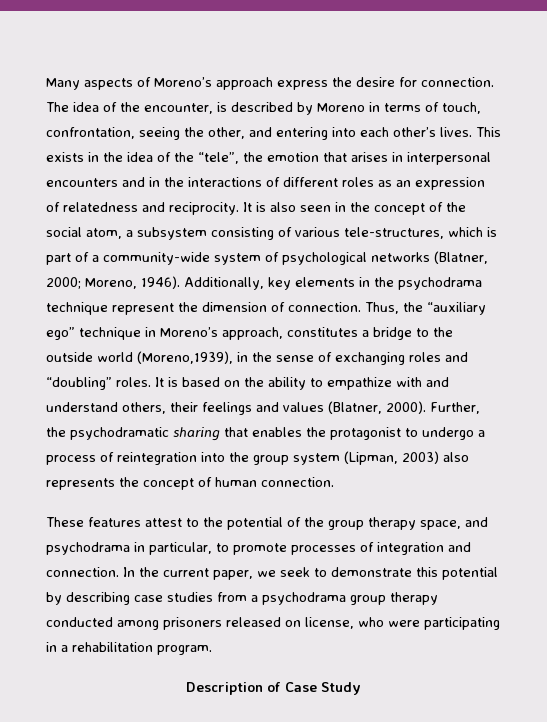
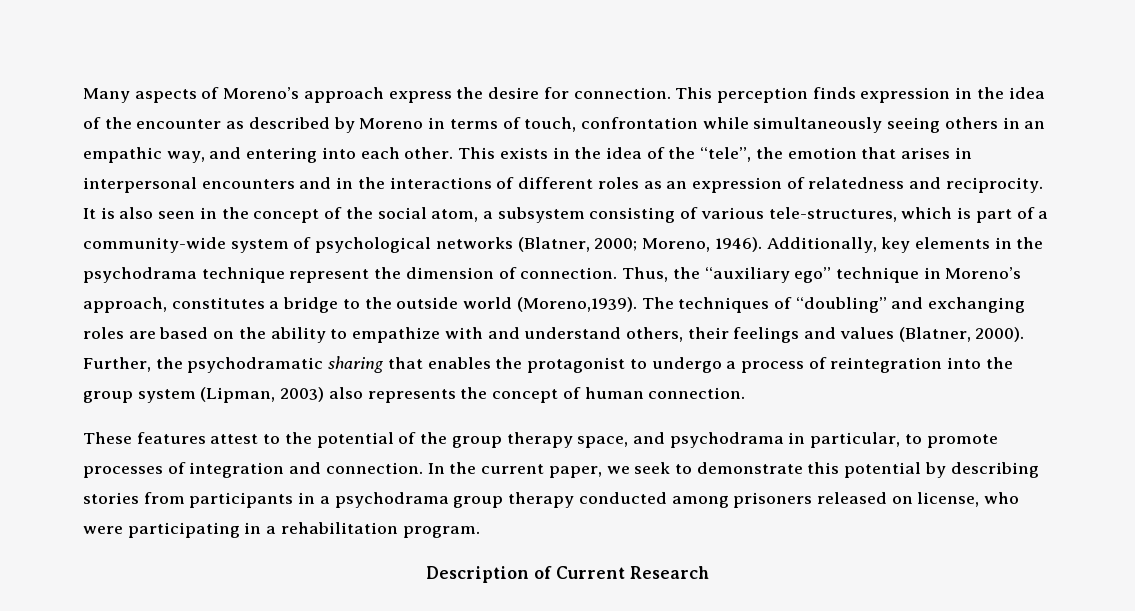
[46,102,227,114] The idea of the encounter, is -> [675,87,1045,103] [83,117,245,129] This perception finds expression in the idea of the encounter as
[46,127,245,140] confrontation, seeing the other, -> [580,117,1046,133] [83,147,205,163] confrontation while simultaneously seeing others in an empathic way,
[393,127,472,137] other’s lives. -> [404,147,454,159] other.
[137,351,468,365] [46,377,178,390] (Moreno,1939), in the sense of exchanging roles and “doubling” roles. It is -> [516,297,1026,313] [83,327,156,339] (Moreno,1939). The techniques of “doubling” and exchanging roles are
[134,592,247,602] case studies from -> [83,492,316,508] stories from participants in
[285,682,361,695] Case Study -> [555,566,709,579] Current Research

